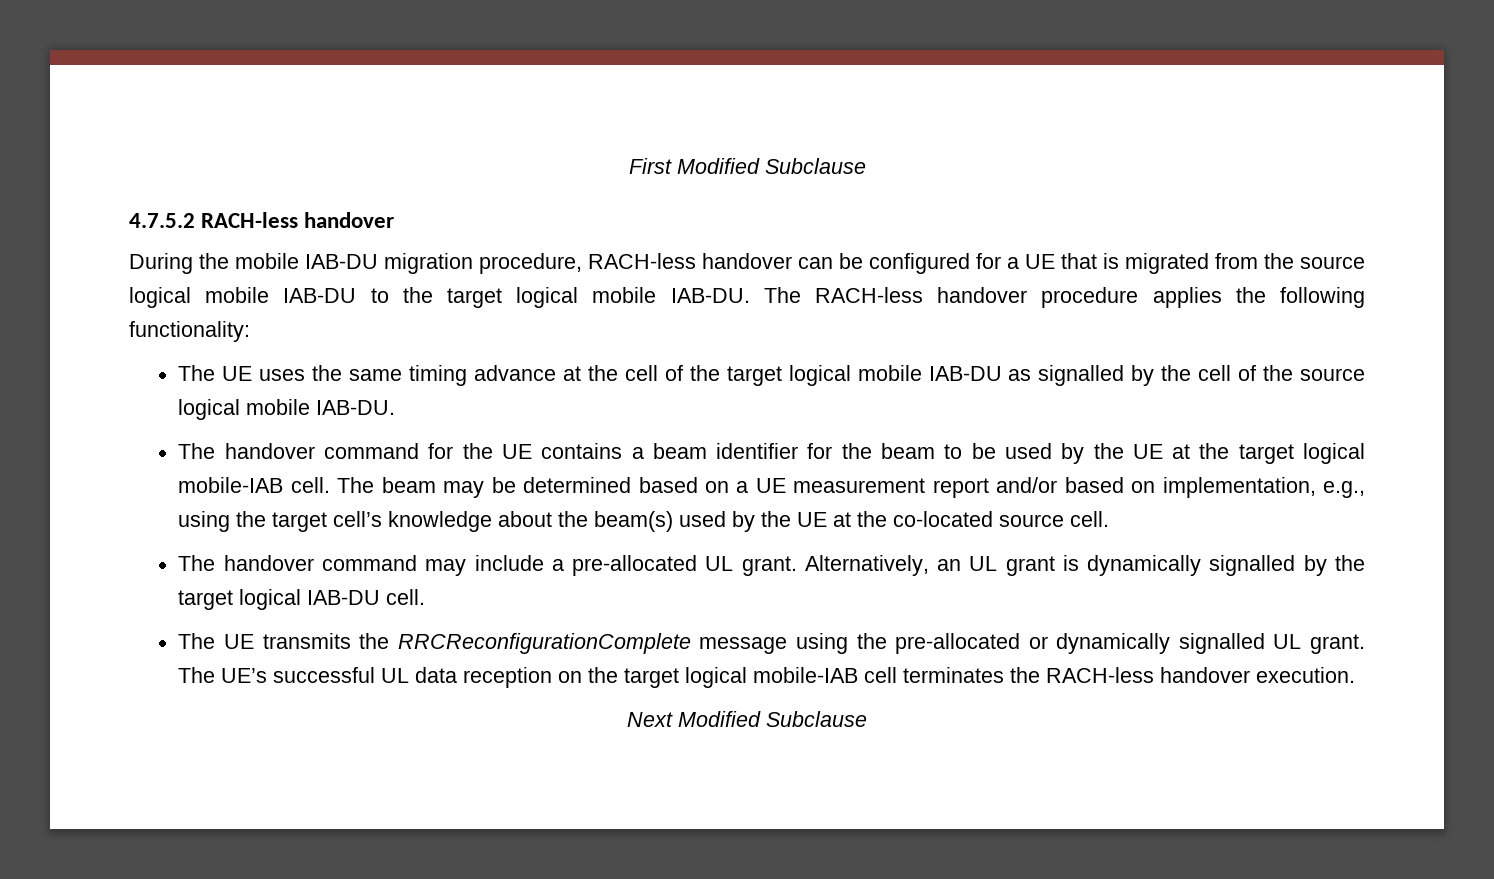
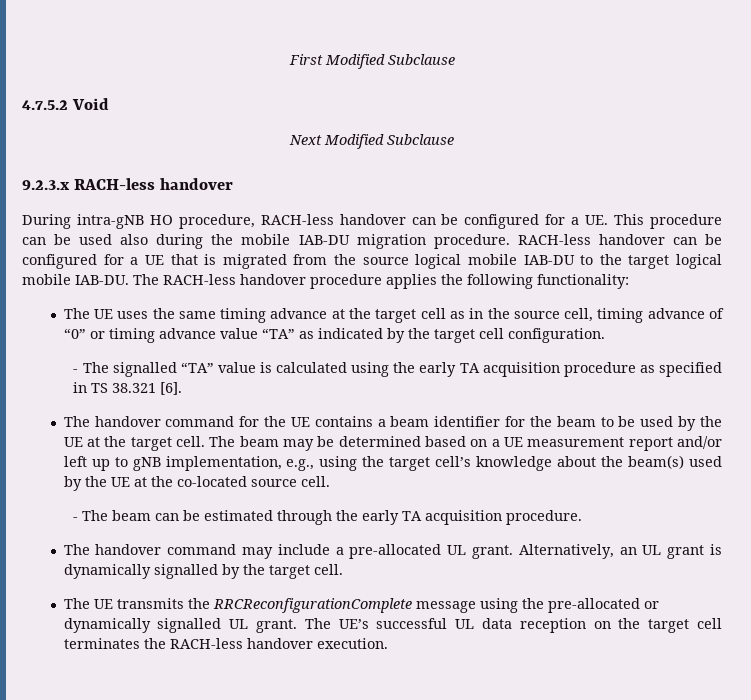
[201,212,395,228] [129,253,193,274] RACH-less handover // During -> [71,98,109,110] [289,134,454,149] [22,178,233,190] [22,214,722,229] [22,234,204,249] Void // Next Modified Subclause // 9.2.3.x RACH-less handover // During intra-gNB HO procedure, RACH-less handover can be configured for a UE. This procedure can be used also during
[479,253,582,274] procedure, -> [433,234,510,249] procedure.
[624,365,1365,386] [178,399,396,420] cell of the target logical mobile IAB-DU as signalled by the cell of the source logical mobile IAB-DU. -> [375,308,724,323] [63,328,605,343] [73,362,722,377] [73,382,183,395] target cell as in the source cell, timing advance of “0” or timing advance value “TA” as indicated by the target cell configuration. // - The signalled “TA” value is calculated using the early TA acquisition procedure as specified in TS 38.321 [6].
[1303,443,1366,464] [178,477,284,493] logical mobile-IAB -> (172, 444) none
[1064,477,1156,493] based on -> [63,456,161,471] left up to gNB
(1110, 519) none -> [73,510,583,525] // - The beam can be estimated through the early TA acquisition procedure.
[239,589,381,610] logical IAB-DU -> (310, 572) none
[685,667,859,688] logical mobile-IAB -> (690, 626) none
[627,711,867,727] // Next Modified Subclause -> (388, 643) none

